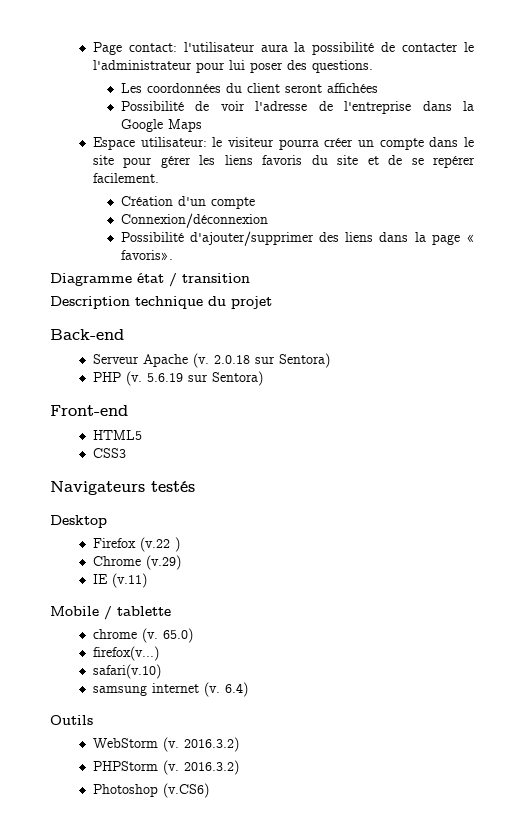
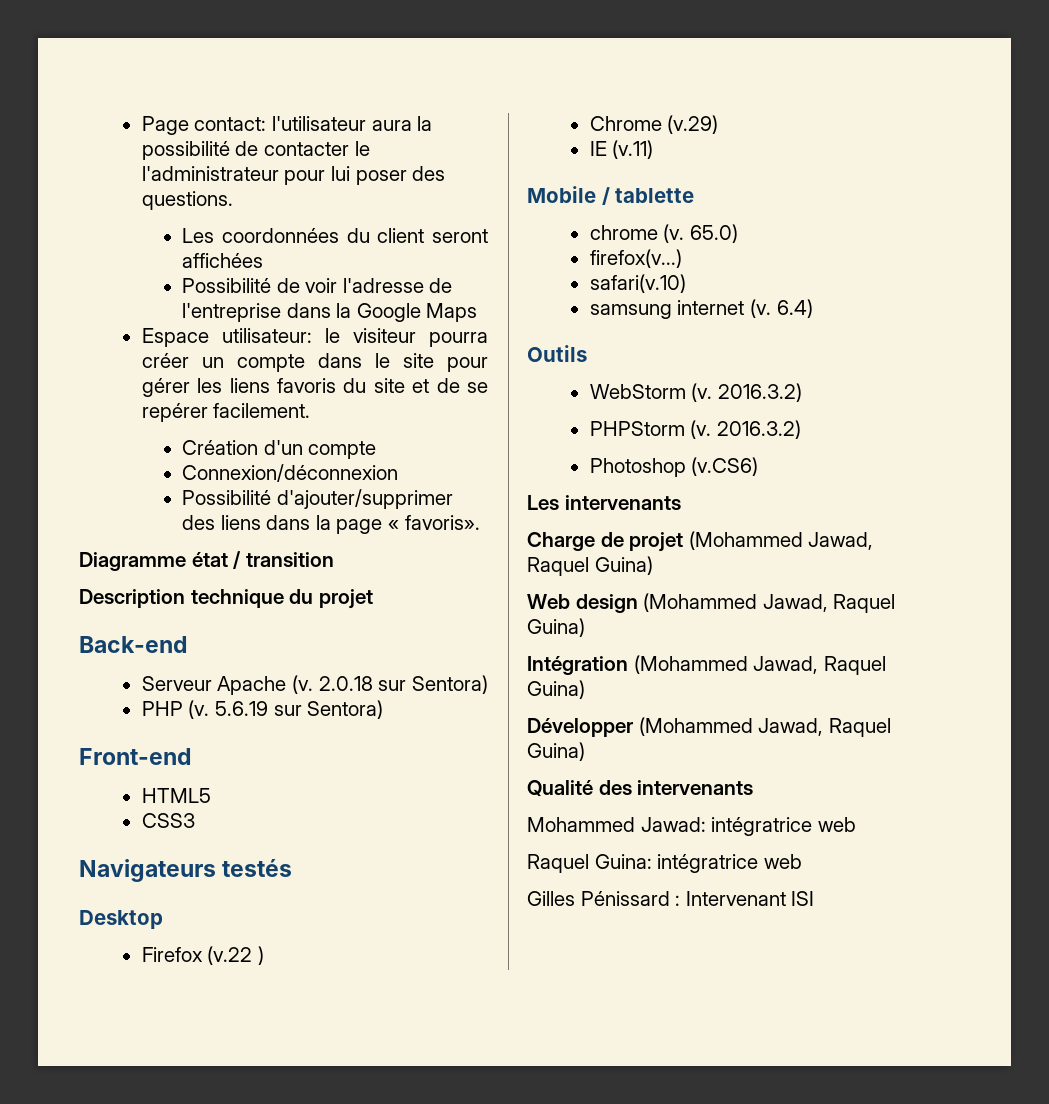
(209, 790) none -> [527,495,681,510] [527,531,874,552] [527,556,653,576] [527,593,896,613] [527,618,585,637] [527,655,886,675] [527,680,585,699] [527,717,891,737] [527,742,585,761] [527,780,754,797] [527,817,856,836] [527,854,802,873] [527,891,815,906] // Les intervenants // Charge de projet (Mohammed Jawad, Raquel Guina) // Web design (Mohammed Jawad, Raquel Guina) // Intégration (Mohammed Jawad, Raquel Guina) // Développer (Mohammed Jawad, Raquel Guina) // Qualité des intervenants // Mohammed Jawad: intégratrice web // Raquel Guina: intégratrice web // Gilles Pénissard : Intervenant ISI

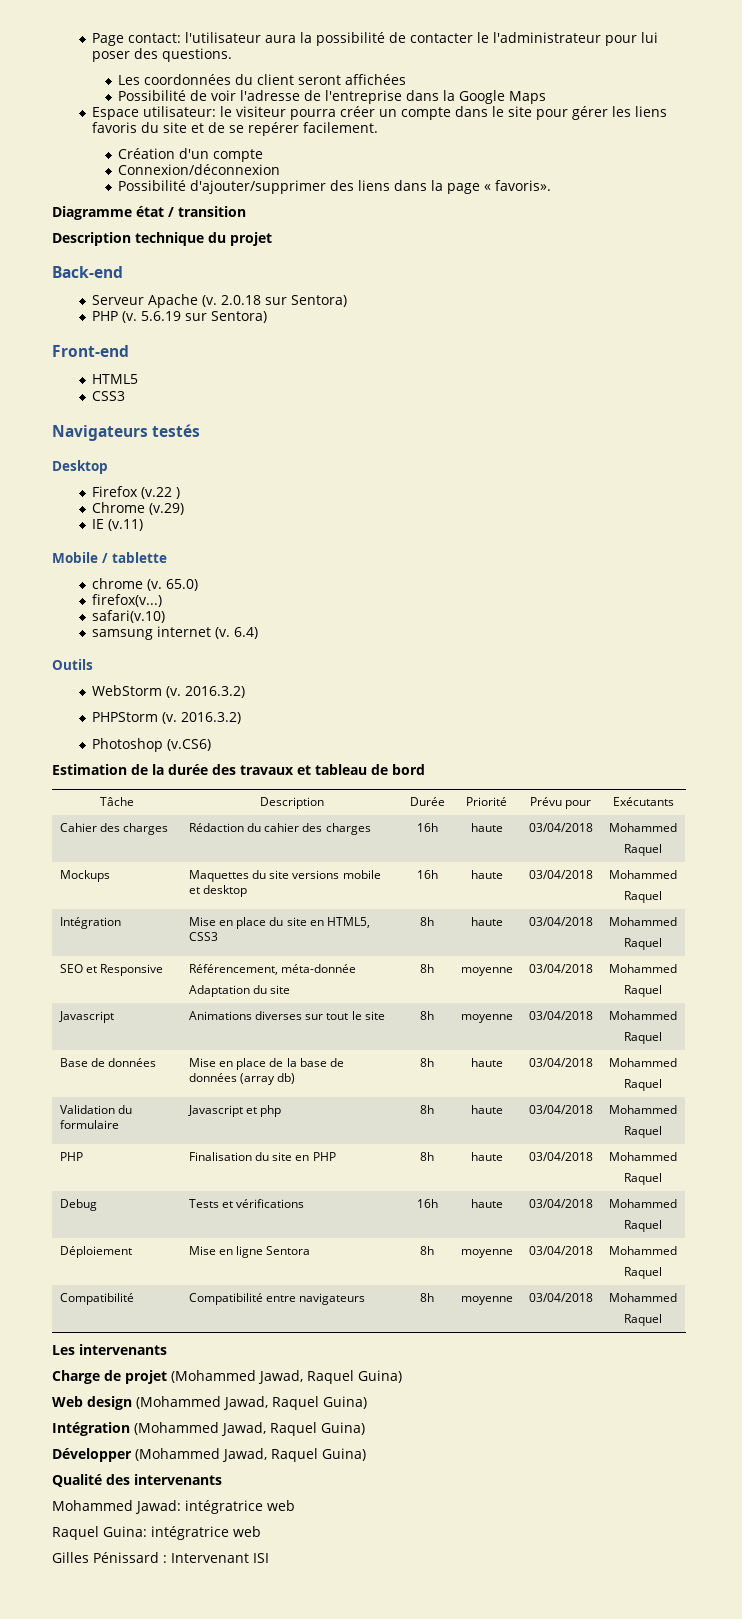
(759, 466) none -> [52,764,425,775] [100,797,134,806] [259,797,324,809] [409,797,445,806] [466,797,507,806] [529,797,592,809] [612,797,674,806] [59,823,169,835] [188,823,371,835] [416,823,438,832] [470,823,503,832] [528,823,593,832] [609,823,678,832] [624,844,663,856] [59,870,110,882] [188,870,381,882] [188,885,247,897] [416,870,438,879] [470,870,503,879] [528,870,593,879] [609,870,678,879] [624,891,663,903] [59,917,121,929] [188,917,371,929] [188,932,218,941] [420,917,434,926] [470,917,503,926] [528,917,593,926] [609,917,678,926] [624,938,663,950] [59,964,164,976] [188,964,356,975] [188,985,291,997] [420,964,434,973] [460,967,513,976] [528,964,593,973] [609,964,678,973] [624,985,663,997] [58,1011,114,1023] [188,1011,385,1020] [420,1011,434,1020] [460,1014,513,1023] [528,1011,593,1020] [609,1011,678,1020] [624,1032,663,1044] [59,1058,157,1067] [188,1058,345,1070] [188,1073,296,1085] [420,1058,434,1067] [470,1058,503,1067] [528,1058,593,1067] [609,1058,678,1067] [624,1079,663,1091] [59,1105,132,1114] [59,1120,119,1129] [187,1105,282,1117] [420,1105,434,1114] [470,1105,503,1114] [528,1105,593,1114] [609,1105,678,1114] [624,1126,663,1138] [59,1152,83,1161] [188,1152,336,1161] [420,1152,434,1161] [470,1152,503,1161] [528,1152,593,1161] [609,1152,678,1161] [624,1173,663,1185] [59,1199,97,1211] [188,1199,305,1208] [416,1199,438,1208] [470,1199,503,1208] [528,1199,593,1208] [609,1199,678,1208] [624,1220,663,1232] [59,1246,132,1258] [188,1246,311,1258] [420,1246,434,1255] [460,1249,513,1258] [528,1246,593,1255] [609,1246,678,1255] [624,1267,663,1279] [59,1293,134,1305] [188,1293,366,1305] [420,1293,434,1302] [460,1296,513,1305] [528,1293,593,1302] [609,1293,678,1302] [624,1314,663,1326] // Estimation de la durée des travaux et tableau de bord // Tâche | Description | Durée | Priorité | Prévu pour | Exécutants // Cahier des charges | Rédaction du cahier des charges | 16h | haute | 03/04/2018 | Mohammed // Raquel // Mockups | Maquettes du site versions mobile et desktop | 16h | haute | 03/04/2018 | Mohammed // Raquel // Intégration | Mise en place du site en HTML5, CSS3 | 8h | haute | 03/04/2018 | Mohammed // Raquel // SEO et Responsive | Référencement, méta-donnée // Adaptation du site | 8h | moyenne | 03/04/2018 | Mohammed // Raquel // Javascript | Animations diverses sur tout le site | 8h | moyenne | 03/04/2018 | Mohammed // Raquel // Base de données | Mise en place de la base de données (array db) | 8h | haute | 03/04/2018 | Mohammed // Raquel // Validation du formulaire | Javascript et php | 8h | haute | 03/04/2018 | Mohammed // Raquel // PHP | Finalisation du site en PHP | 8h | haute | 03/04/2018 | Mohammed // Raquel // Debug | Tests et vérifications | 16h | haute | 03/04/2018 | Mohammed // Raquel // Déploiement | Mise en ligne Sentora | 8h | moyenne | 03/04/2018 | Mohammed // Raquel // Compatibilité | Compatibilité entre navigateurs | 8h | moyenne | 03/04/2018 | Mohammed // Raquel

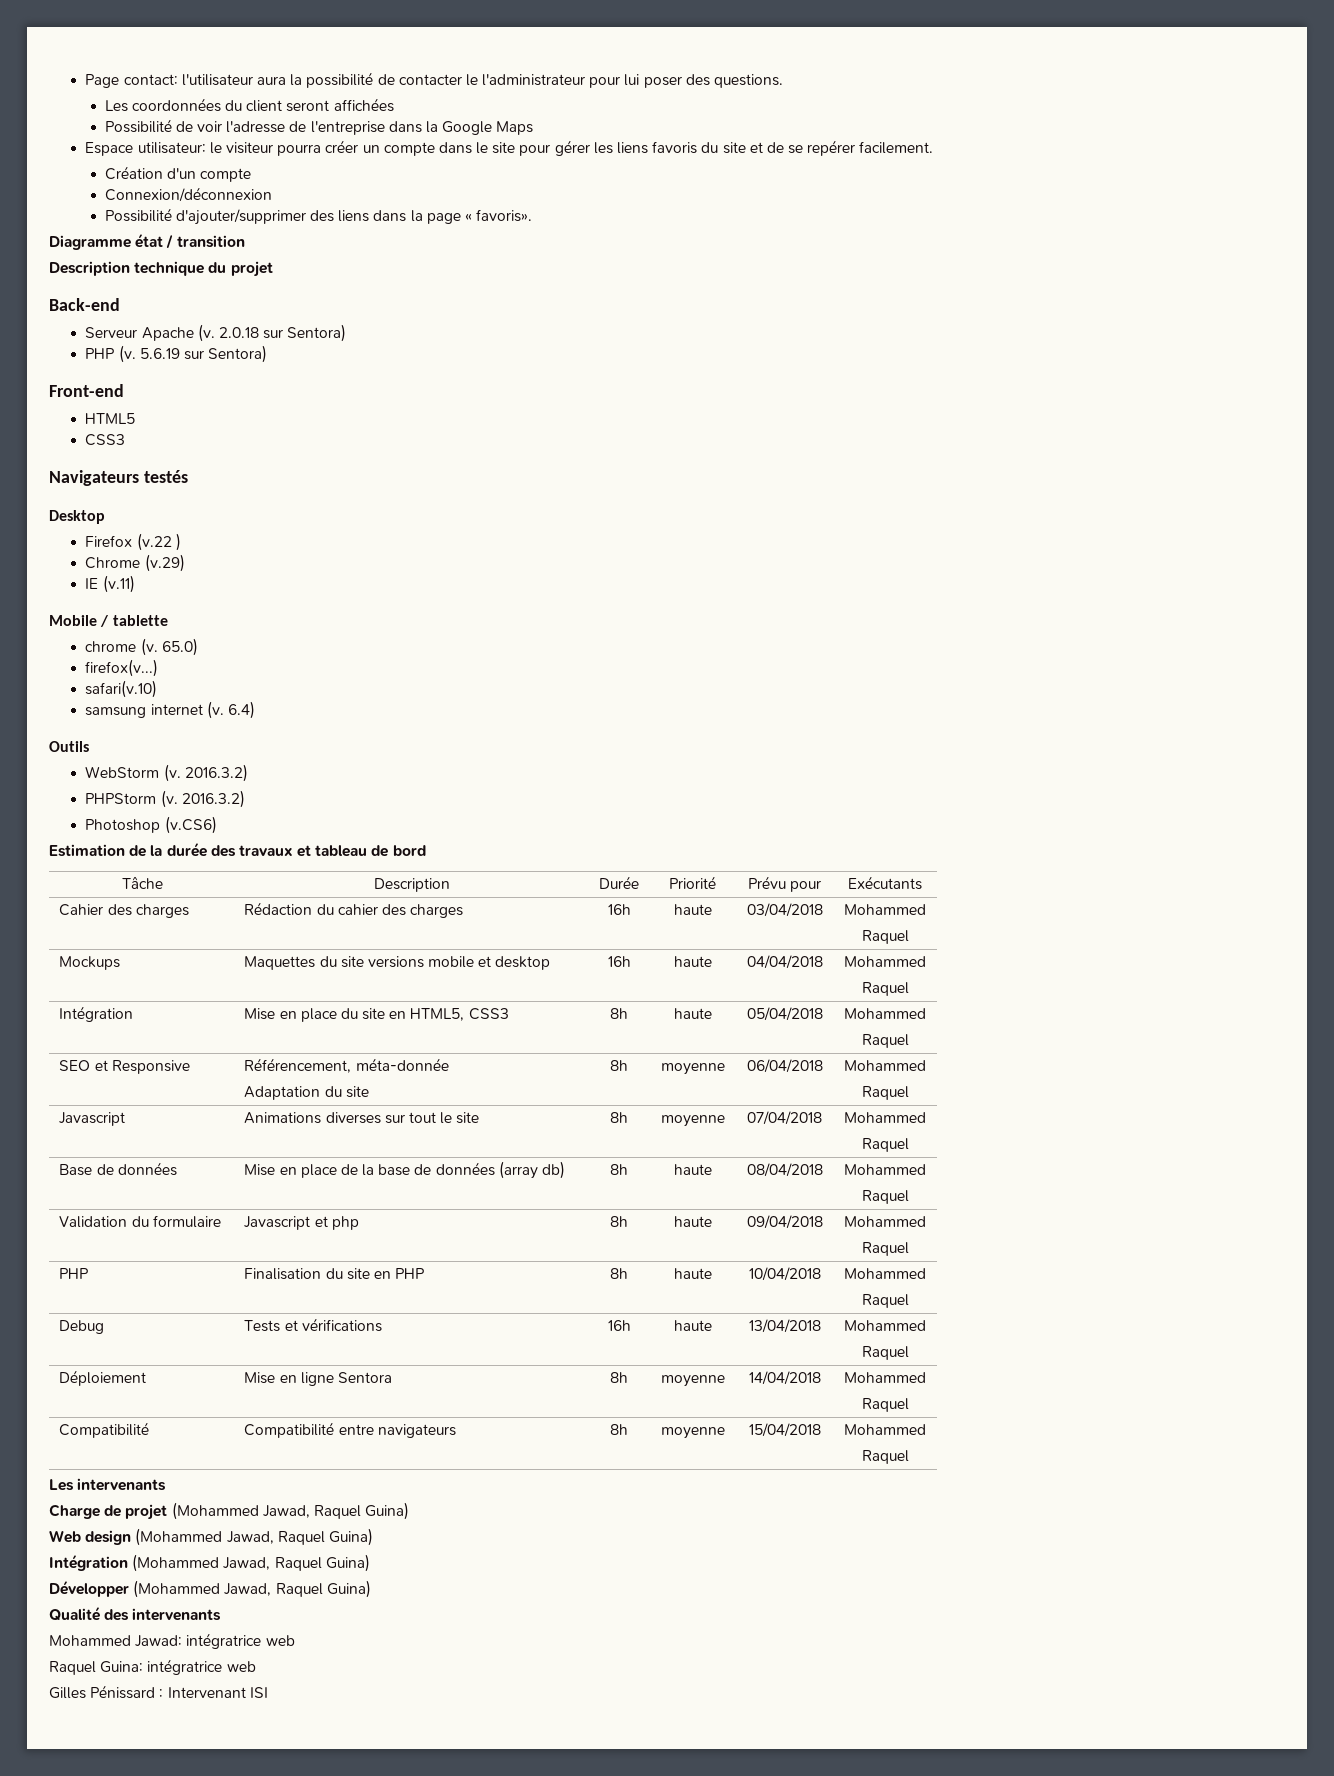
[528,870,593,879] 03/04/2018 -> [746,955,823,969] 04/04/2018
[528,917,593,926] 03/04/2018 -> [746,1007,823,1021] 05/04/2018
[528,964,593,973] 03/04/2018 -> [746,1059,823,1073] 06/04/2018
[528,1011,593,1020] 03/04/2018 -> [747,1111,822,1125] 07/04/2018
[528,1058,593,1067] 03/04/2018 -> [746,1163,823,1177] 08/04/2018
[528,1105,593,1114] 03/04/2018 -> [746,1215,823,1229] 09/04/2018
[528,1152,593,1161] 03/04/2018 -> [748,1267,821,1281] 10/04/2018
[528,1199,593,1208] 03/04/2018 -> [748,1319,821,1333] 13/04/2018
[528,1246,593,1255] 03/04/2018 -> [748,1371,821,1385] 14/04/2018
[528,1293,593,1302] 03/04/2018 -> [748,1423,821,1437] 15/04/2018

